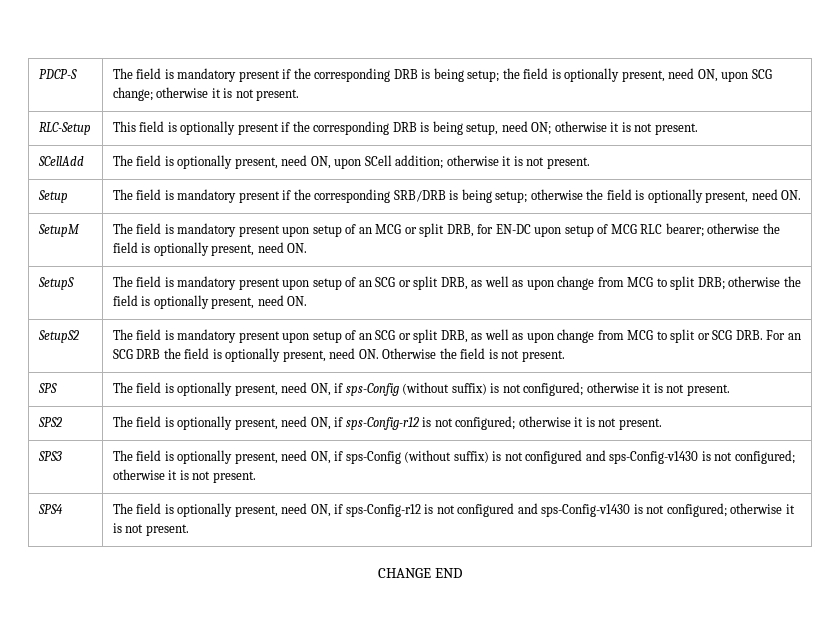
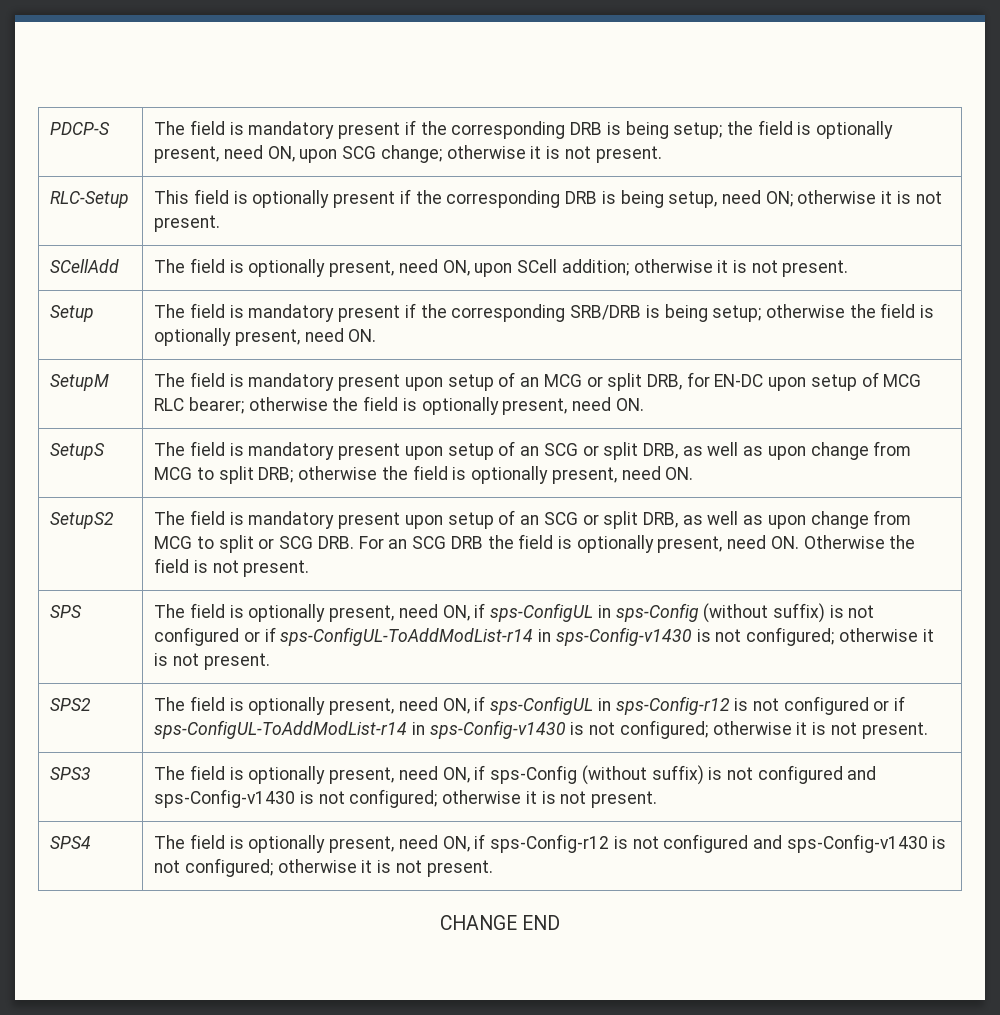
[345,382,521,396] sps-Config (without suffix) is not -> [490,603,875,623] [154,627,742,646] sps-ConfigUL in sps-Config (without suffix) is not configured or if sps-ConfigUL-ToAddModList-r14 in sps-Config-v1430 is not
[345,417,453,430] sps-Config-r12 is not -> [490,696,906,715] [154,720,616,739] sps-ConfigUL in sps-Config-r12 is not configured or if sps-ConfigUL-ToAddModList-r14 in sps-Config-v1430 is not

